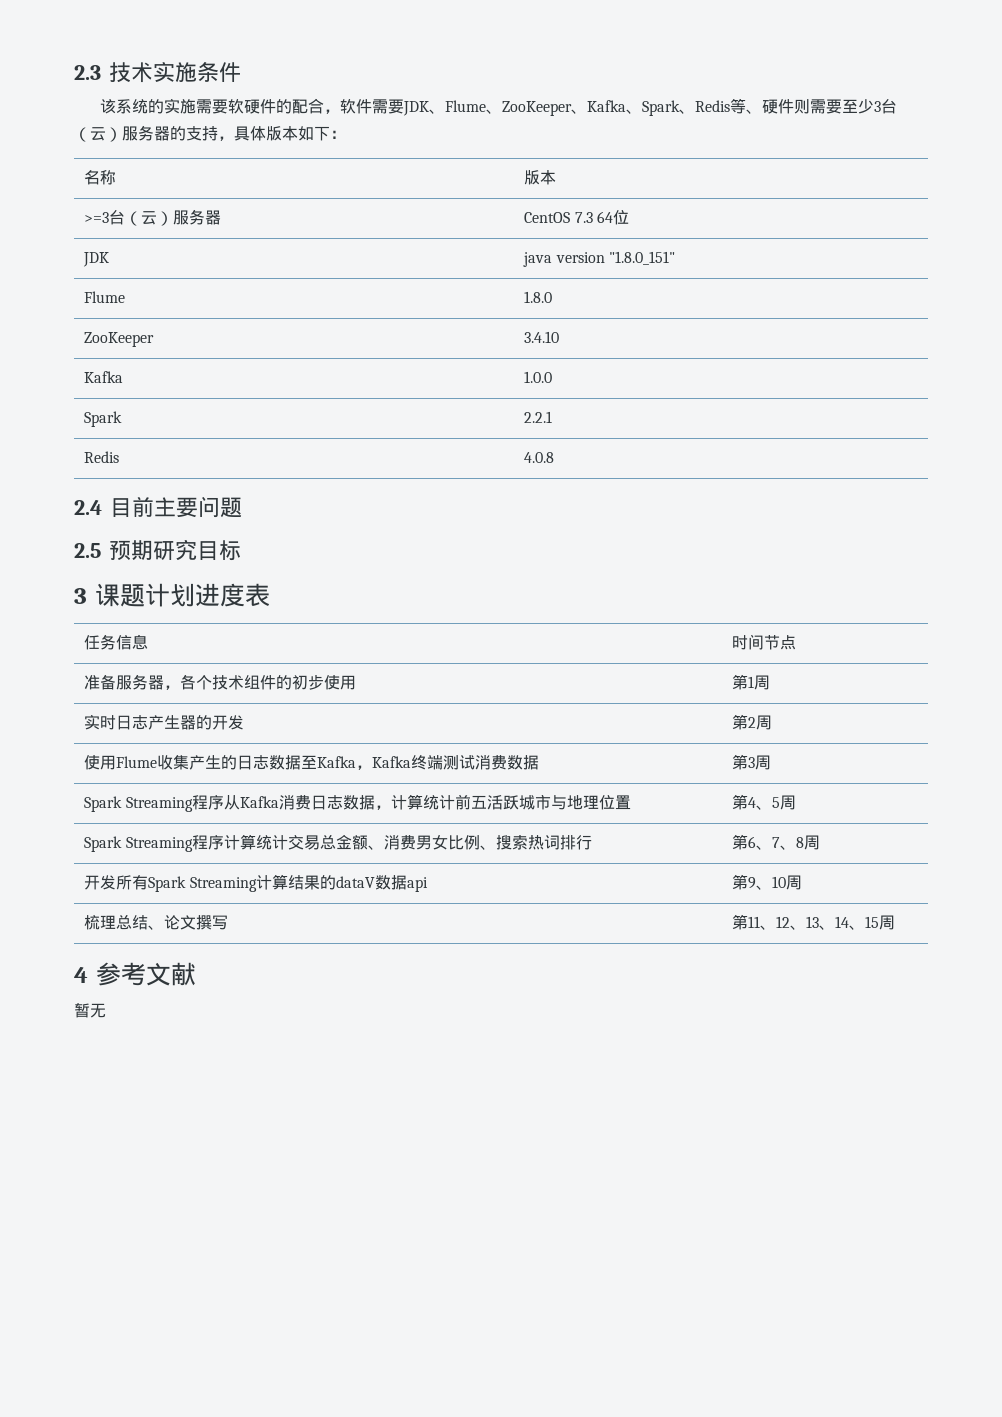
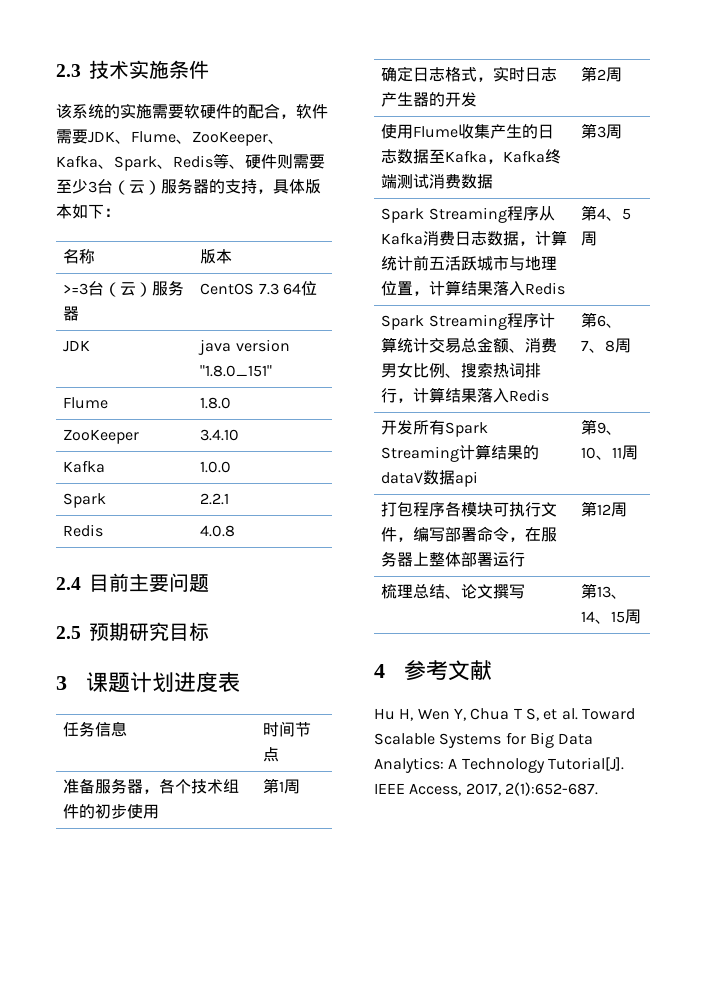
(771, 682) none -> [381,66,494,82] 确定日志格式，
(631, 802) none -> [413,280,566,296] ，计算结果落入Redis
(592, 842) none -> [397,387,550,403] ，计算结果落入Redis
(787, 882) none -> [596,445,639,460] [381,501,558,517] [381,526,558,542] [381,551,526,567] [581,501,612,517] 、11周 // 打包程序各模块可执行文件，编写部署命令，在服务器上整体部署运行 | 第12
[748,916,807,930] 11、12、 -> (598, 591) none
[74,1003,106,1018] 暂无 -> [374,708,635,721] [374,732,594,748] [374,757,624,773] [374,782,598,796] Hu H, Wen Y, Chua T S, et al. Toward Scalable Systems for Big Data Analytics: A Technology Tutorial[J]. IEEE Access, 2017, 2(1):652-687.

